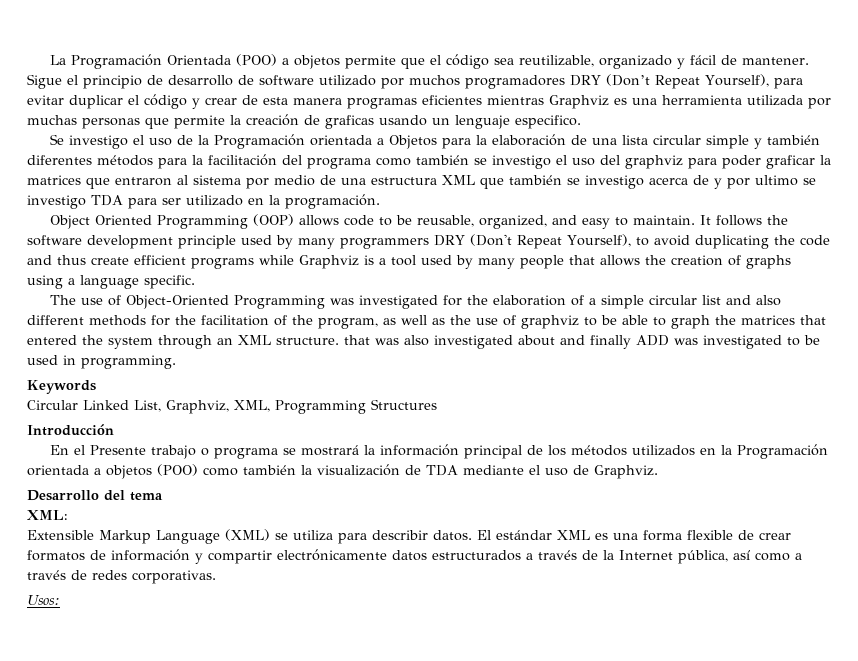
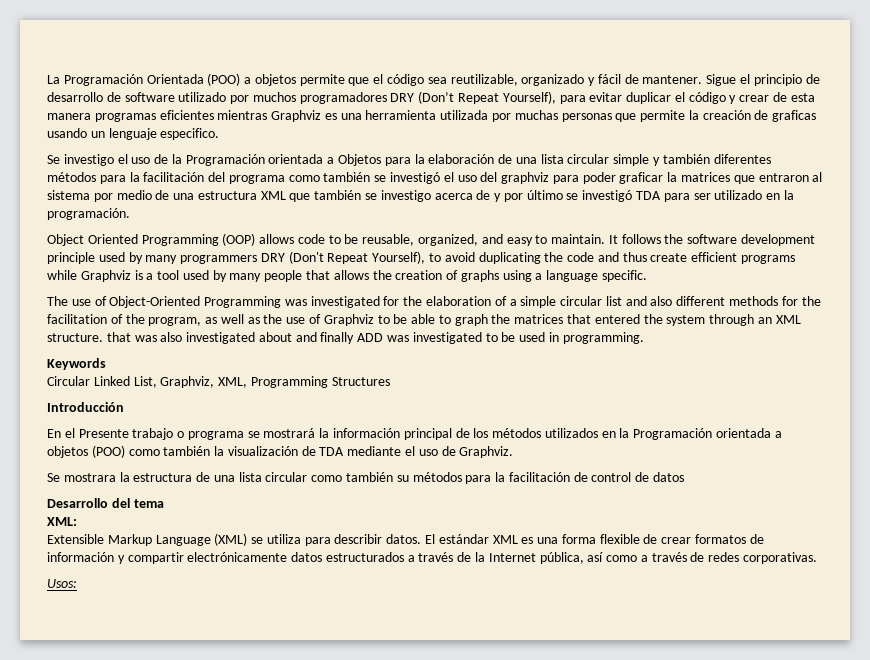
[492,155,551,169] investigo -> [390,172,441,184] investigó
[755,175,816,186] [27,195,86,209] ultimo se investigo -> [526,190,633,202] último se investigó
[521,315,579,329] graphviz -> [323,314,374,326] Graphviz
(658, 472) none -> [47,472,685,484] // Se mostrara la estructura de una lista circular como también su métodos para la facilitación de control de datos

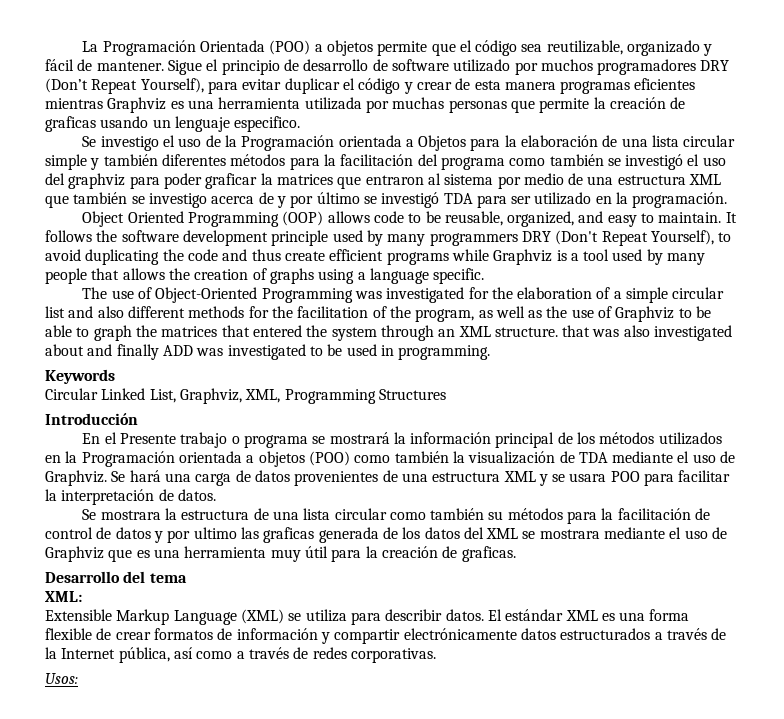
(514, 452) none -> [111,470,731,486] [45,489,216,505] Se hará una carga de datos provenientes de una estructura XML y se usara POO para facilitar la interpretación de datos.
(685, 477) none -> [153,527,728,543] [45,546,516,562] y por ultimo las graficas generada de los datos del XML se mostrara mediante el uso de Graphviz que es una herramienta muy útil para la creación de graficas.

